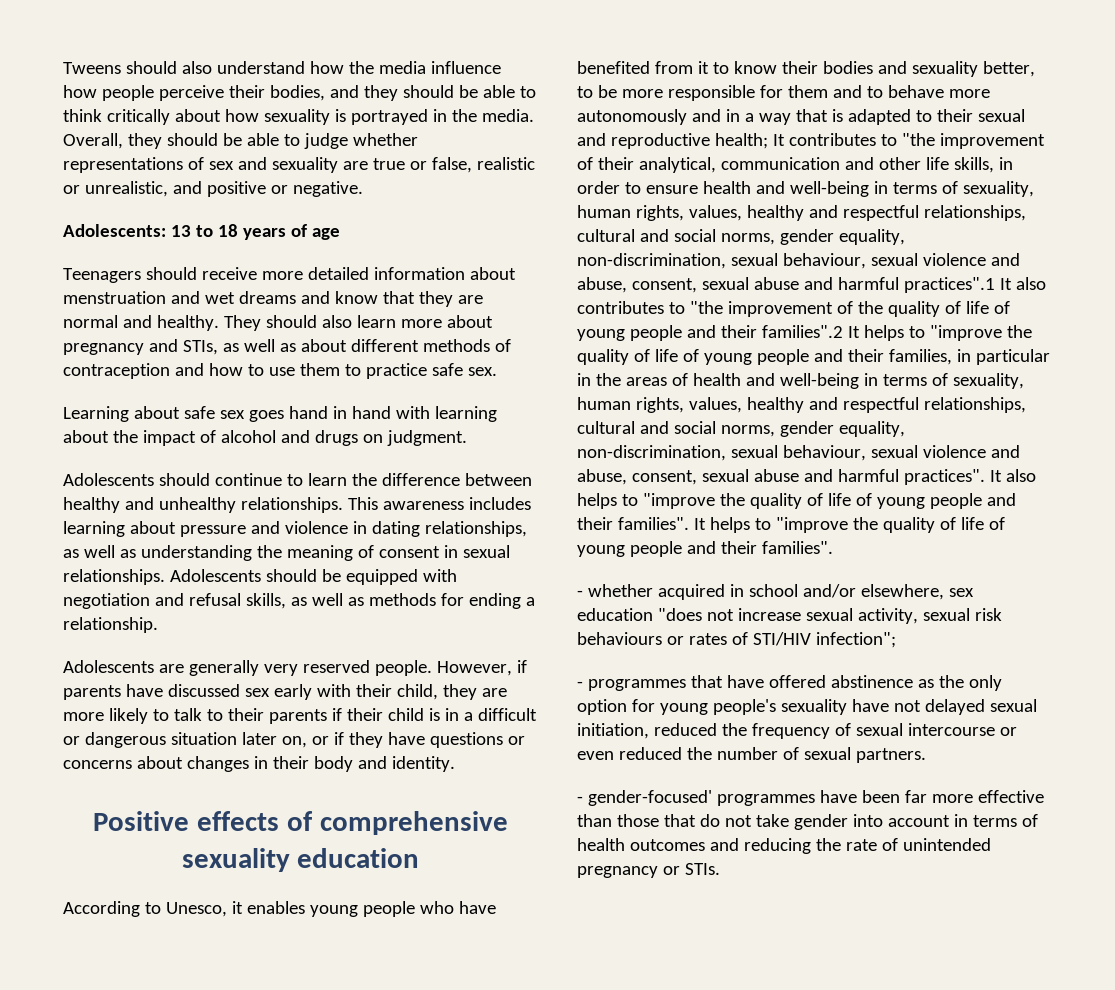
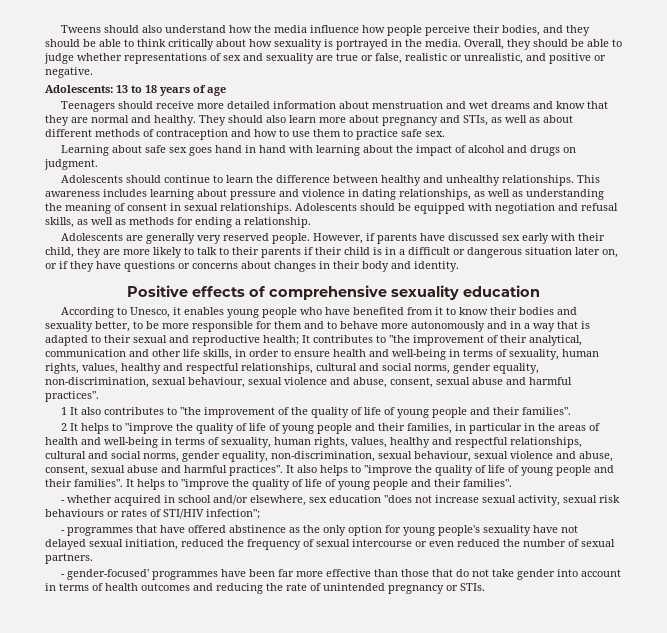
[903,277,995,293] practices".1 -> [45,391,99,402] [61,407,68,415] practices". // 1
[761,325,843,338] families".2 -> [522,407,572,415] [61,423,68,431] families". // 2

